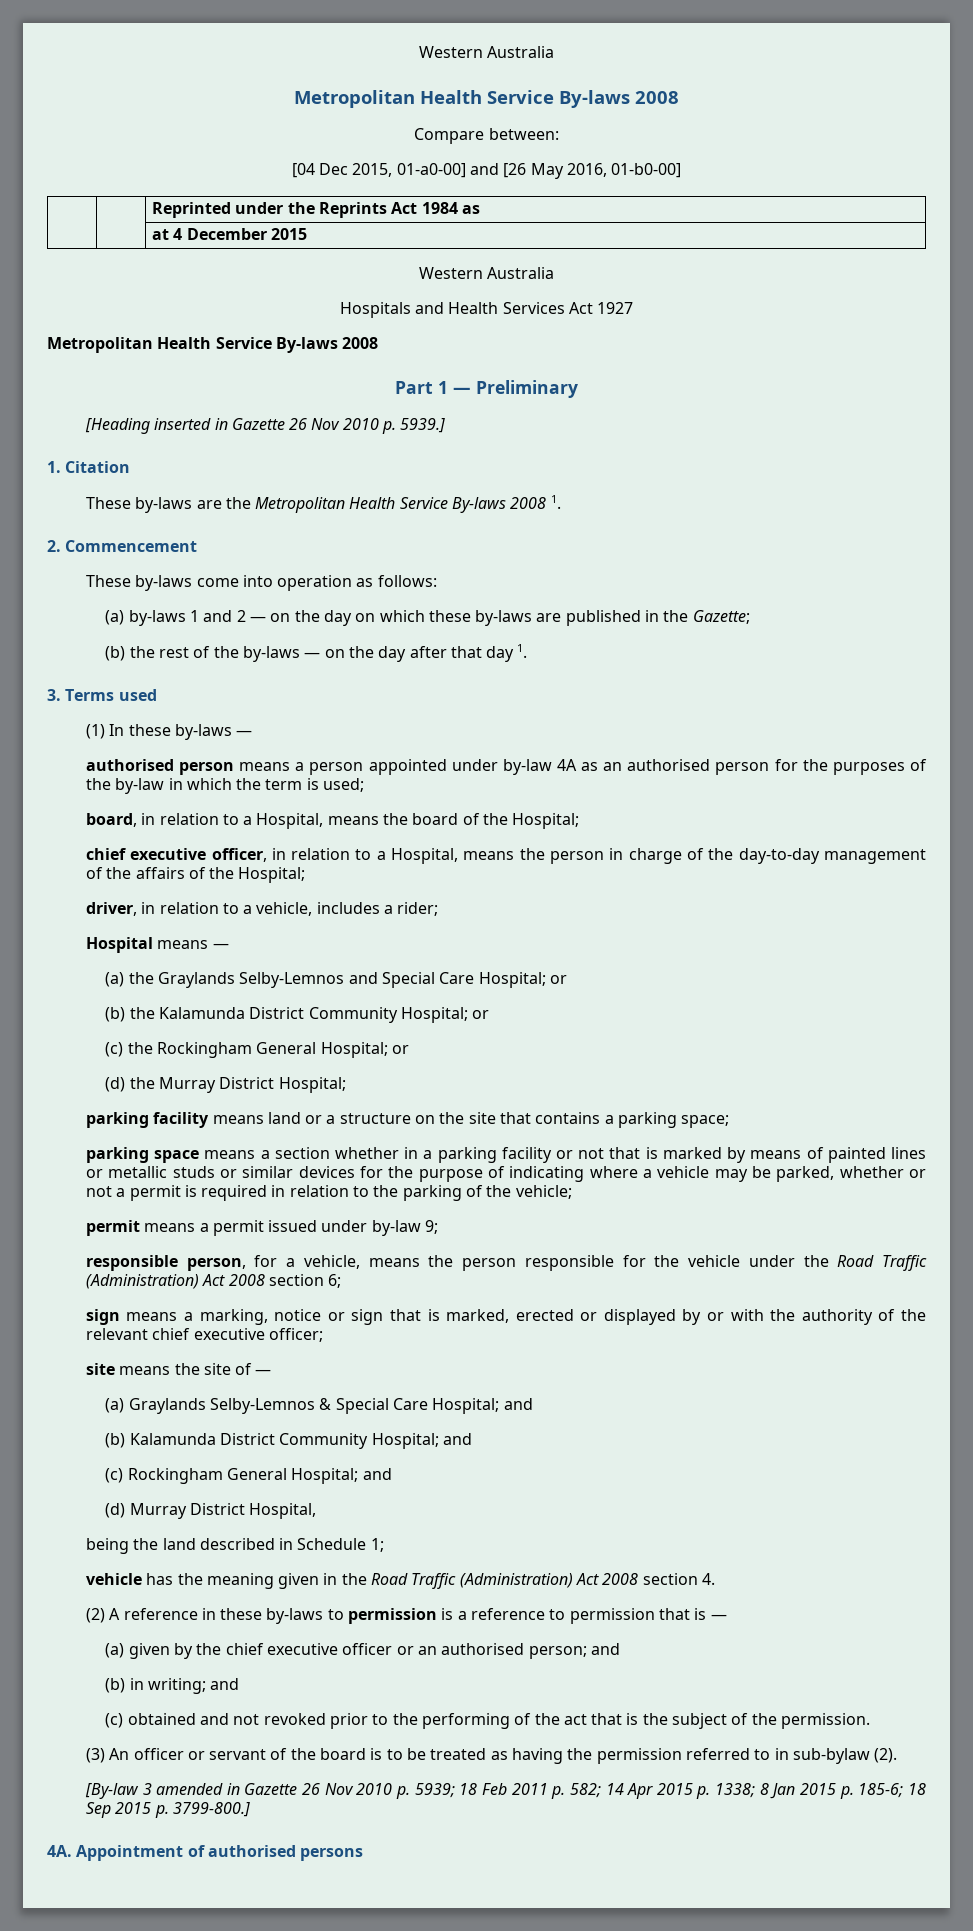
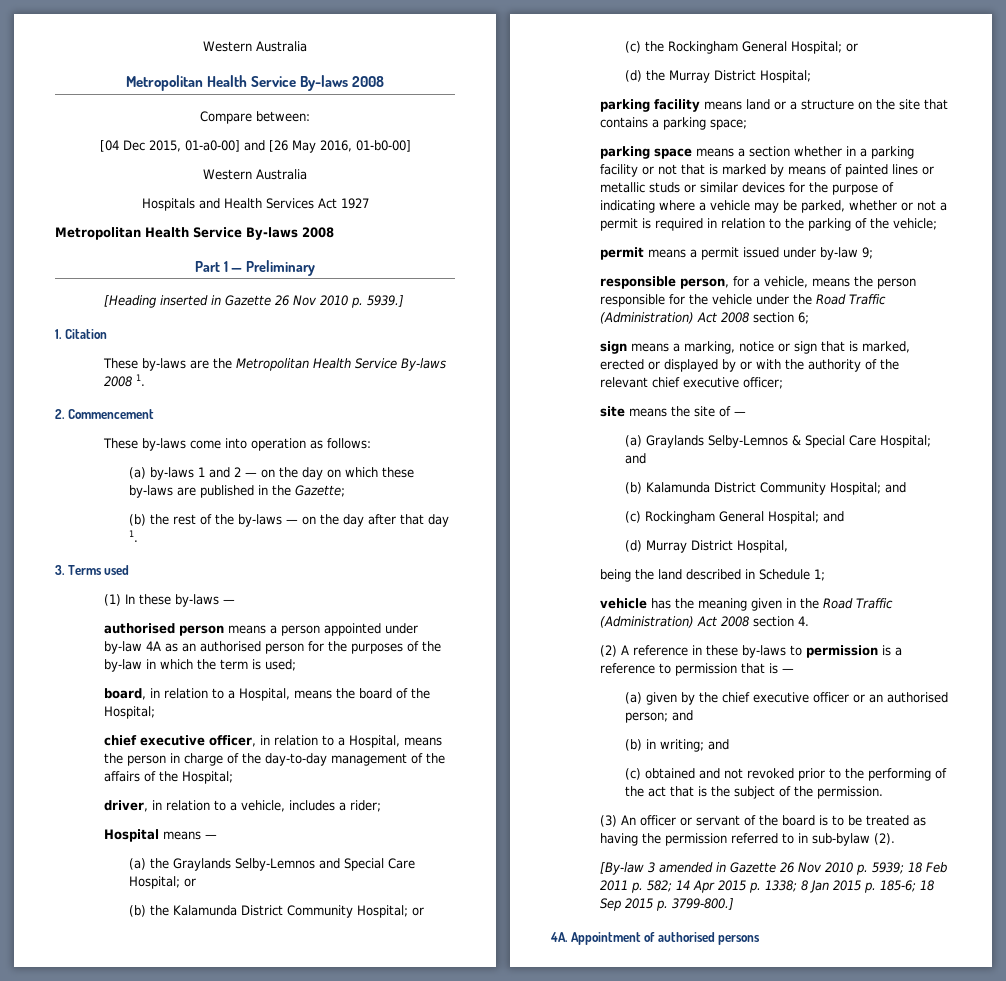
[152,202,481,218] [152,228,308,240] // | | Reprinted under the Reprints Act 1984 as // | | at 4 December 2015 -> (411, 146) none

